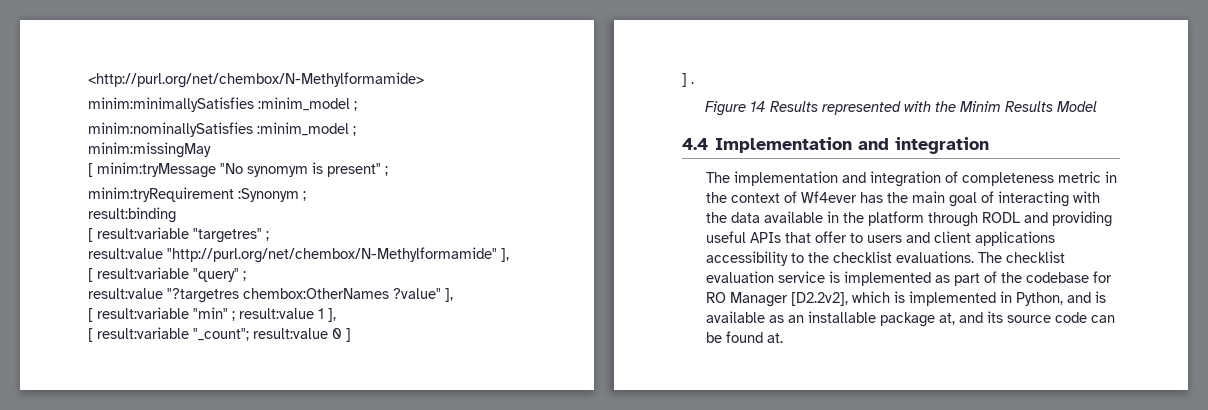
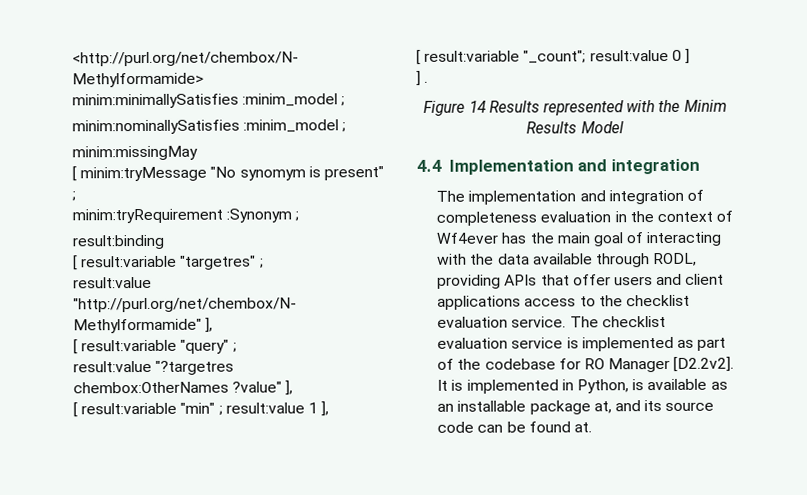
[1057,171,1101,183] metric -> [540,211,612,223] evaluation
[826,211,1112,227] [705,231,746,243] in the platform through RODL and providing useful -> [596,252,698,268] [437,274,502,289] through RODL, providing
[849,233,863,243] to -> (611, 280) none
[705,251,788,266] accessibility -> [524,298,577,307] access
[895,251,974,263] evaluations. -> [437,316,567,328] evaluation service.
[790,291,890,306] [D2.2v2], which -> [673,356,735,372] [437,379,449,391] [D2.2v2]. It
[1066,292,1091,303] and -> (630, 386) none

